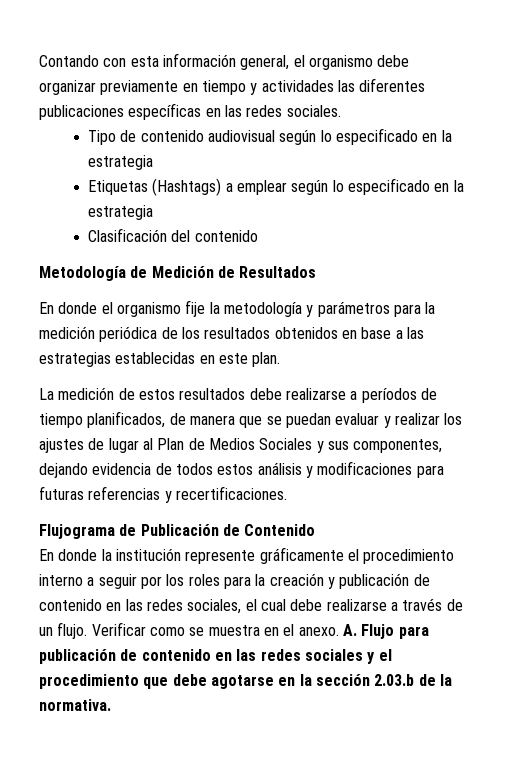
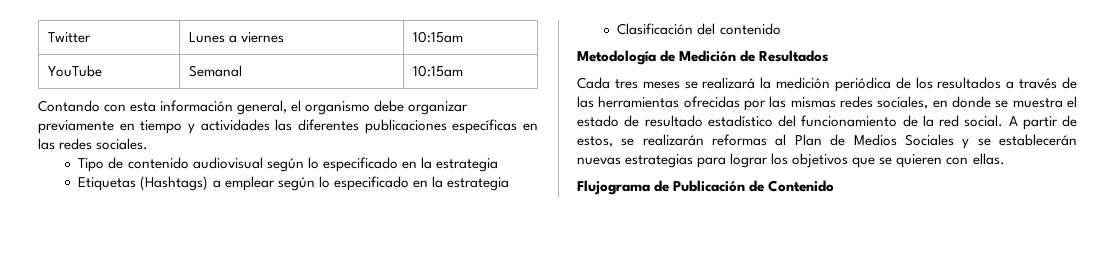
(39, 61) none -> [47,32,91,43] [188,32,284,43] [412,31,463,43] [47,65,102,77] [188,65,242,77] [412,65,463,77] Twitter | Lunes a viernes | 10:15am // YouTube | Semanal | 10:15am //
[39,300,421,317] En donde el organismo fije la metodología y parámetros para -> [577,77,756,89] Cada tres meses se realizará
[274,327,424,339] [39,352,281,367] [39,387,437,403] [39,411,463,428] [39,438,139,453] obtenidos en base a las estrategias establecidas en este plan. // La medición de estos resultados debe realizarse a períodos de tiempo planificados, de manera que se puedan evaluar y realizar los ajustes de lugar -> [1006,77,1078,89] [577,96,1077,111] [577,115,1077,130] [577,134,768,147] a través de las herramientas ofrecidas por las mismas redes sociales, en donde se muestra el estado de resultado estadístico del funcionamiento de la red social. A partir de estos, se realizarán reformas
[327,439,443,453] [39,461,444,478] [39,486,287,503] sus componentes, dejando evidencia de todos estos análisis y modificaciones para futuras referencias y recertificaciones. -> [977,134,1077,146] [577,153,1005,168] se establecerán nuevas estrategias para lograr los objetivos que se quieren con ellas.
[39,547,455,564] [39,573,430,589] [39,598,463,614] [39,622,429,639] [39,649,392,664] [39,674,452,689] [39,699,111,711] // En donde la institución represente gráficamente el procedimiento interno a seguir por los roles para la creación y publicación de contenido en las redes sociales, el cual debe realizarse a través de un flujo. Verificar como se muestra en el anexo. A. Flujo para publicación de contenido en las redes sociales y el procedimiento que debe agotarse en la sección 2.03.b de la normativa. -> (835, 186) none

